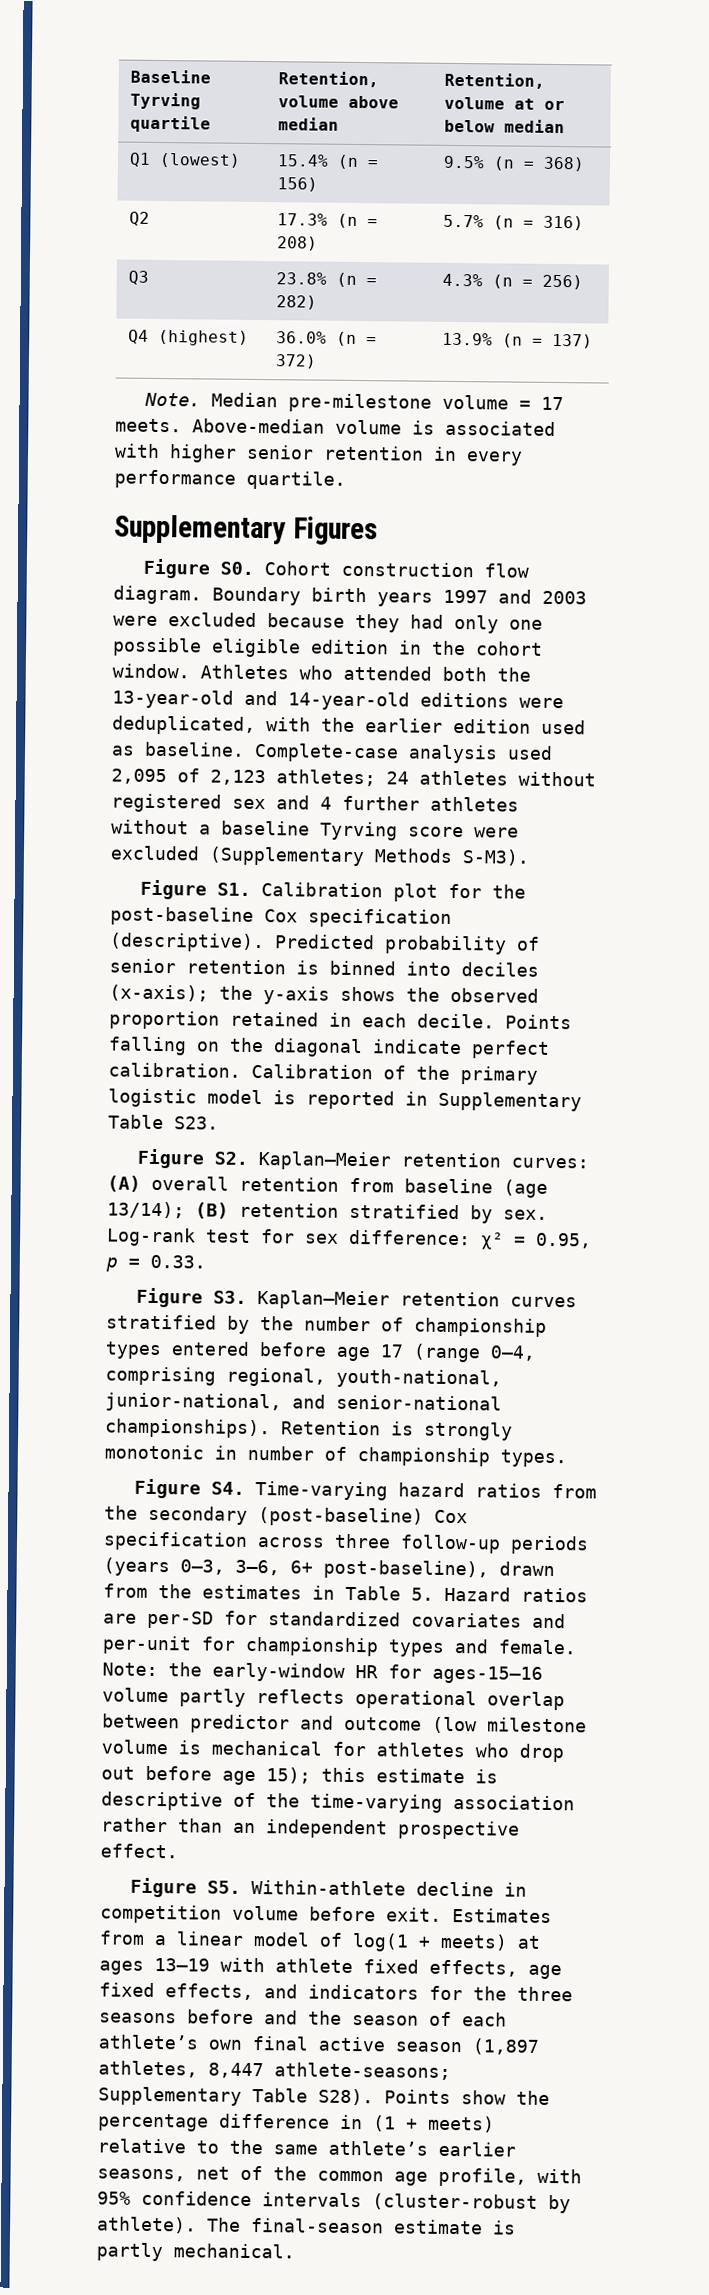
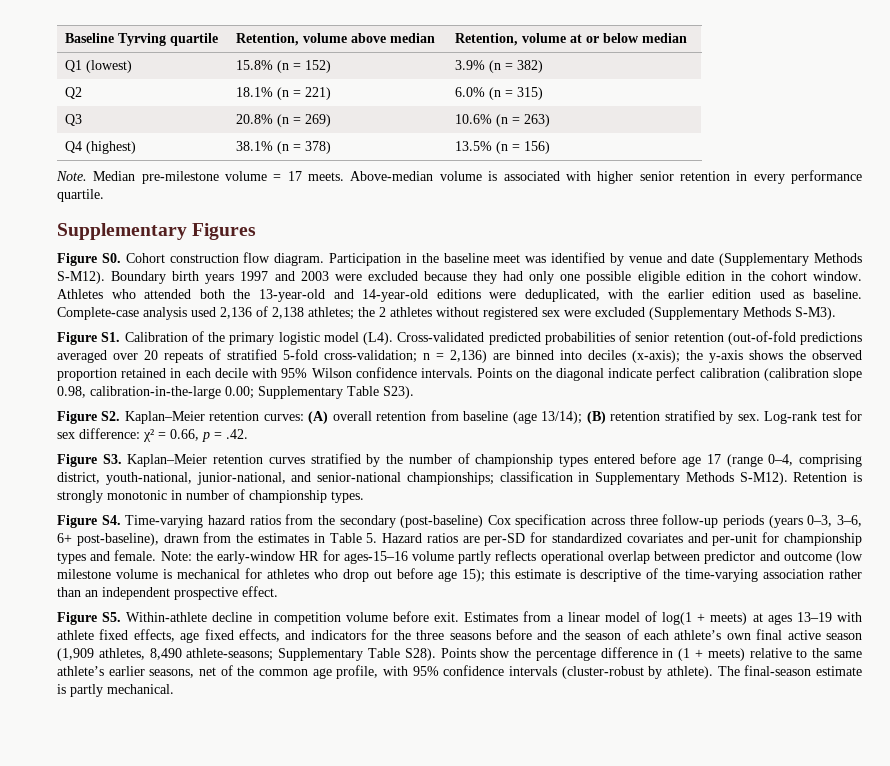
[277,154,379,169] [277,177,319,192] [443,155,586,172] 15.4% (n = 156) | 9.5% (n = 368) -> [236,60,332,73] [455,60,544,73] 15.8% (n = 152) | 3.9% (n = 382)
[277,213,379,228] [277,236,319,251] [443,214,585,231] 17.3% (n = 208) | 5.7% (n = 316) -> [236,87,332,100] [455,87,544,100] 18.1% (n = 221) | 6.0% (n = 315)
[276,272,378,287] [276,295,318,310] [442,273,584,290] 23.8% (n = 282) | 4.3% (n = 256) -> [236,114,332,127] [455,114,551,127] 20.8% (n = 269) | 10.6% (n = 263)
[276,331,378,346] [275,354,318,369] [442,332,594,349] 36.0% (n = 372) | 13.9% (n = 137) -> [236,141,332,154] [455,141,551,154] 38.1% (n = 378) | 13.5% (n = 156)
(202, 595) none -> [329,252,863,266] [57,271,105,284] Participation in the baseline meet was identified by venue and date (Supplementary Methods S-M12).
[111,768,596,787] [111,793,519,813] [111,819,464,841] 2,095 of 2,123 athletes; 24 athletes without registered sex and 4 further athletes without a baseline Tyrving score -> [220,306,560,320] 2,136 of 2,138 athletes; the 2 athletes without registered sex
[392,883,526,902] [110,906,452,928] [109,932,540,955] [109,958,319,975] plot for the post-baseline Cox specification (descriptive). Predicted probability of senior retention is -> [191,331,862,345] [57,349,510,363] of the primary logistic model (L4). Cross-validated predicted probabilities of senior retention (out-of-fold predictions averaged over 20 repeats of stratified 5-fold cross-validation; n = 2,136) are
[417,1013,572,1030] [108,1036,187,1056] decile. Points falling -> [214,367,513,378] decile with 95% Wilson confidence intervals. Points
[108,1062,538,1085] [108,1088,582,1112] [108,1114,219,1130] calibration. Calibration of the primary logistic model is reported in Supplementary Table S23. -> [699,368,862,381] [57,386,414,399] calibration (calibration slope 0.98, calibration-in-the-large 0.00; Supplementary Table S23).
[535,1232,592,1249] 0.95, -> [170,429,199,441] 0.66,
[150,1254,206,1269] 0.33. -> [226,429,248,439] .42.
[226,1367,326,1387] regional, -> [57,472,100,484] district,
[105,1418,271,1439] championships). -> [406,471,788,485] championships; classification in Supplementary Methods S-M12).
[472,2038,539,2055] [98,2060,264,2079] (1,897 athletes, 8,447 -> [57,648,182,661] (1,909 athletes, 8,490

